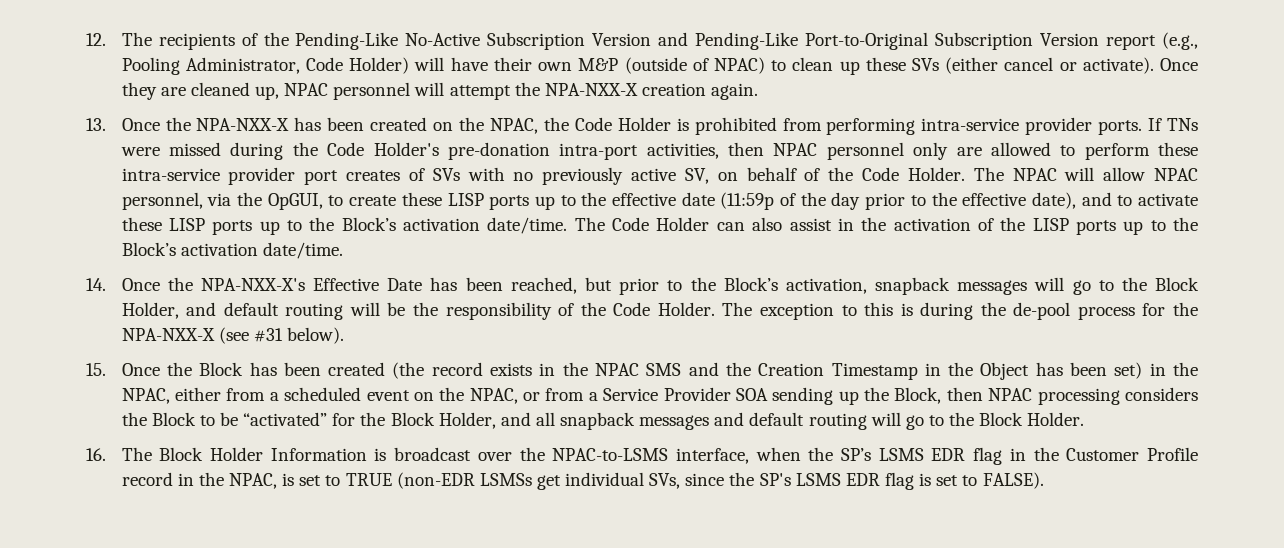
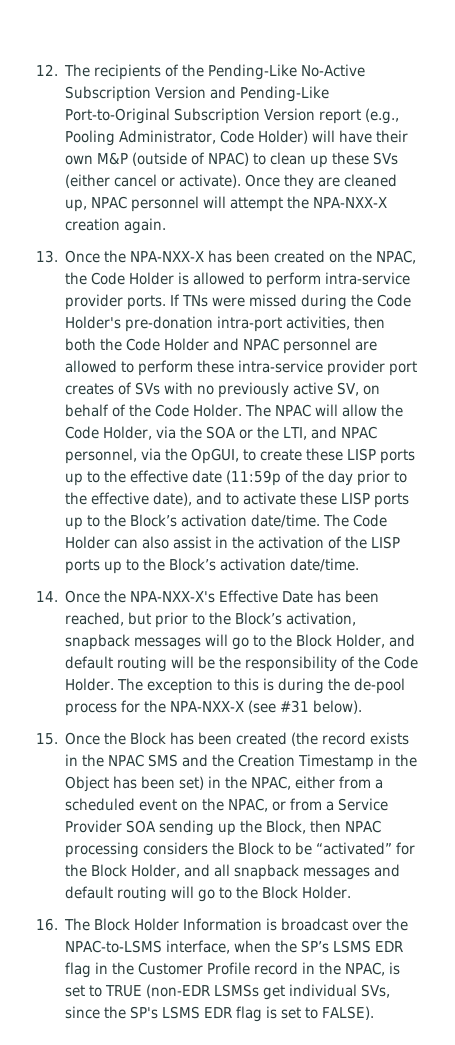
[694,117,916,135] prohibited from performing -> [193,272,322,288] allowed to perform
[773,142,949,160] NPAC personnel only -> [65,338,352,354] both the Code Holder and NPAC personnel
(1146, 174) none -> [381,404,404,417] [65,426,338,440] the Code Holder, via the SOA or the LTI, and

